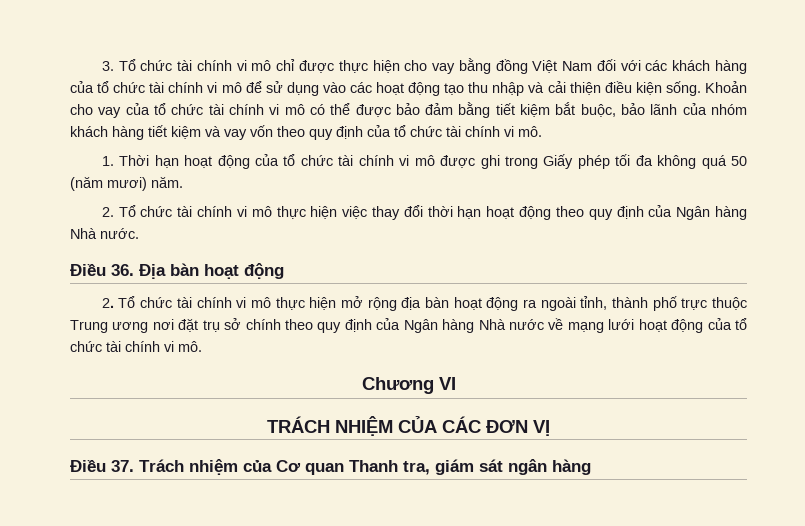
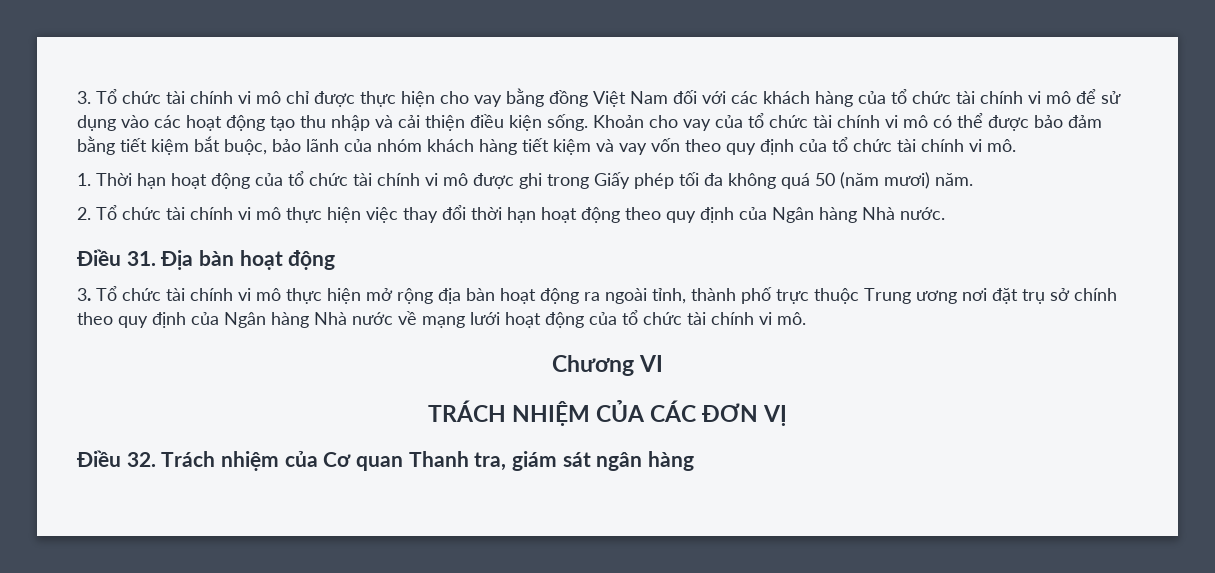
[111,264,134,276] 36. -> [126,251,156,266] 31.
[101,298,114,308] 2. -> [77,288,91,301] 3.
[111,460,134,472] 37. -> [126,452,156,467] 32.

